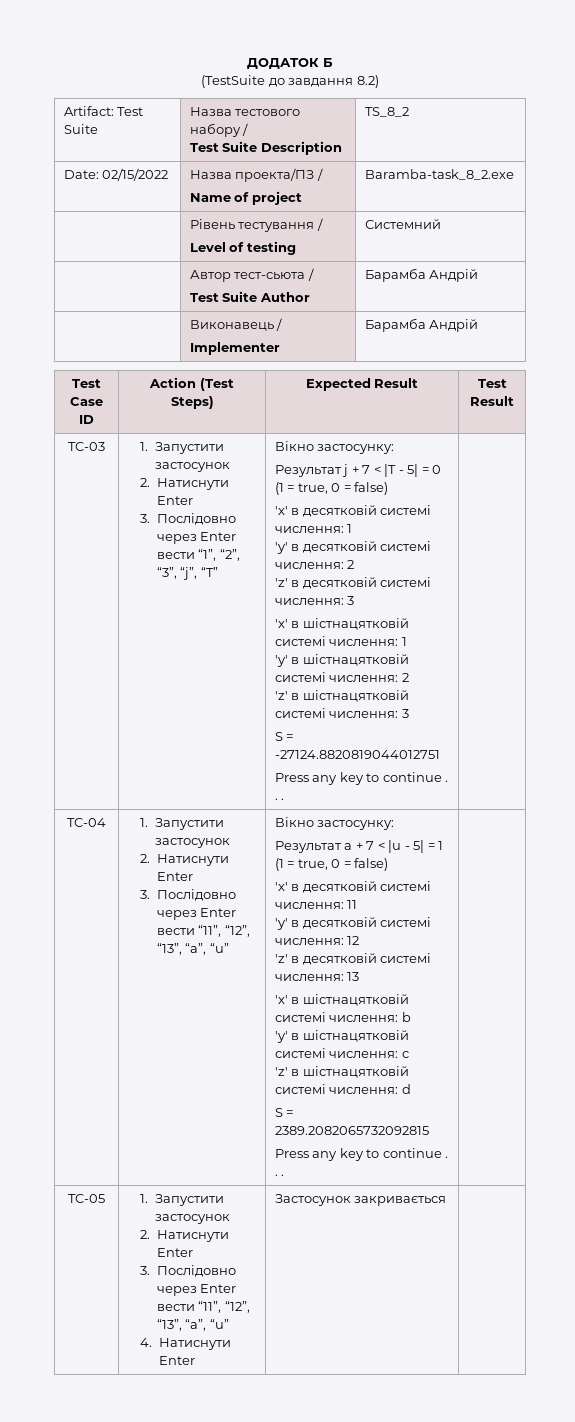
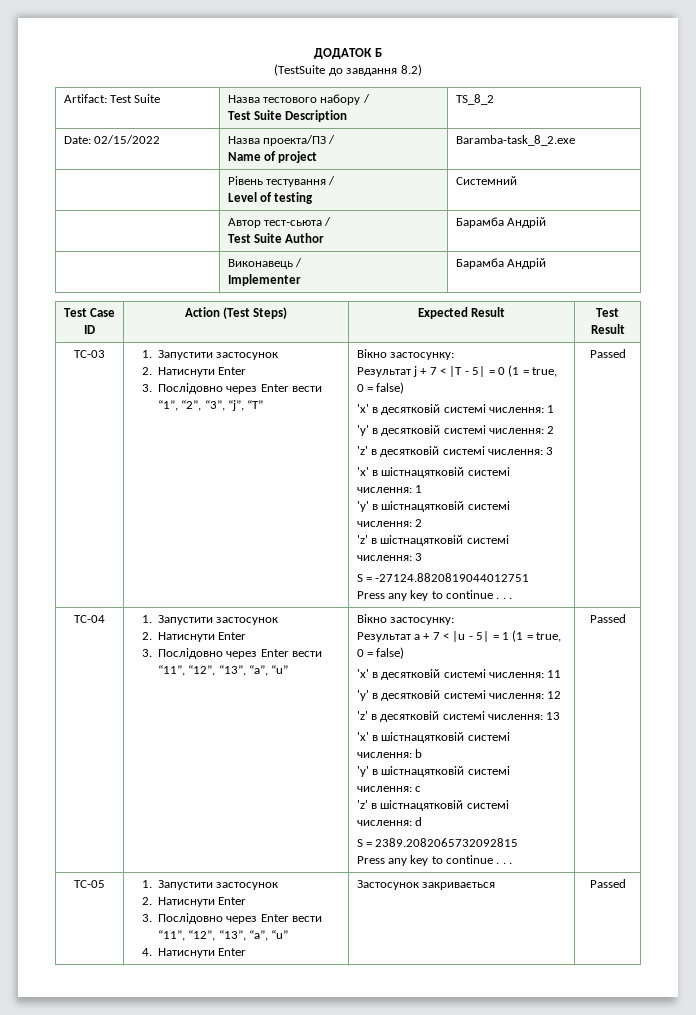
(285, 799) none -> [589,349,626,358] Passed
(285, 1175) none -> [589,614,626,623] Passed
(447, 1201) none -> [589,879,626,888] Passed

